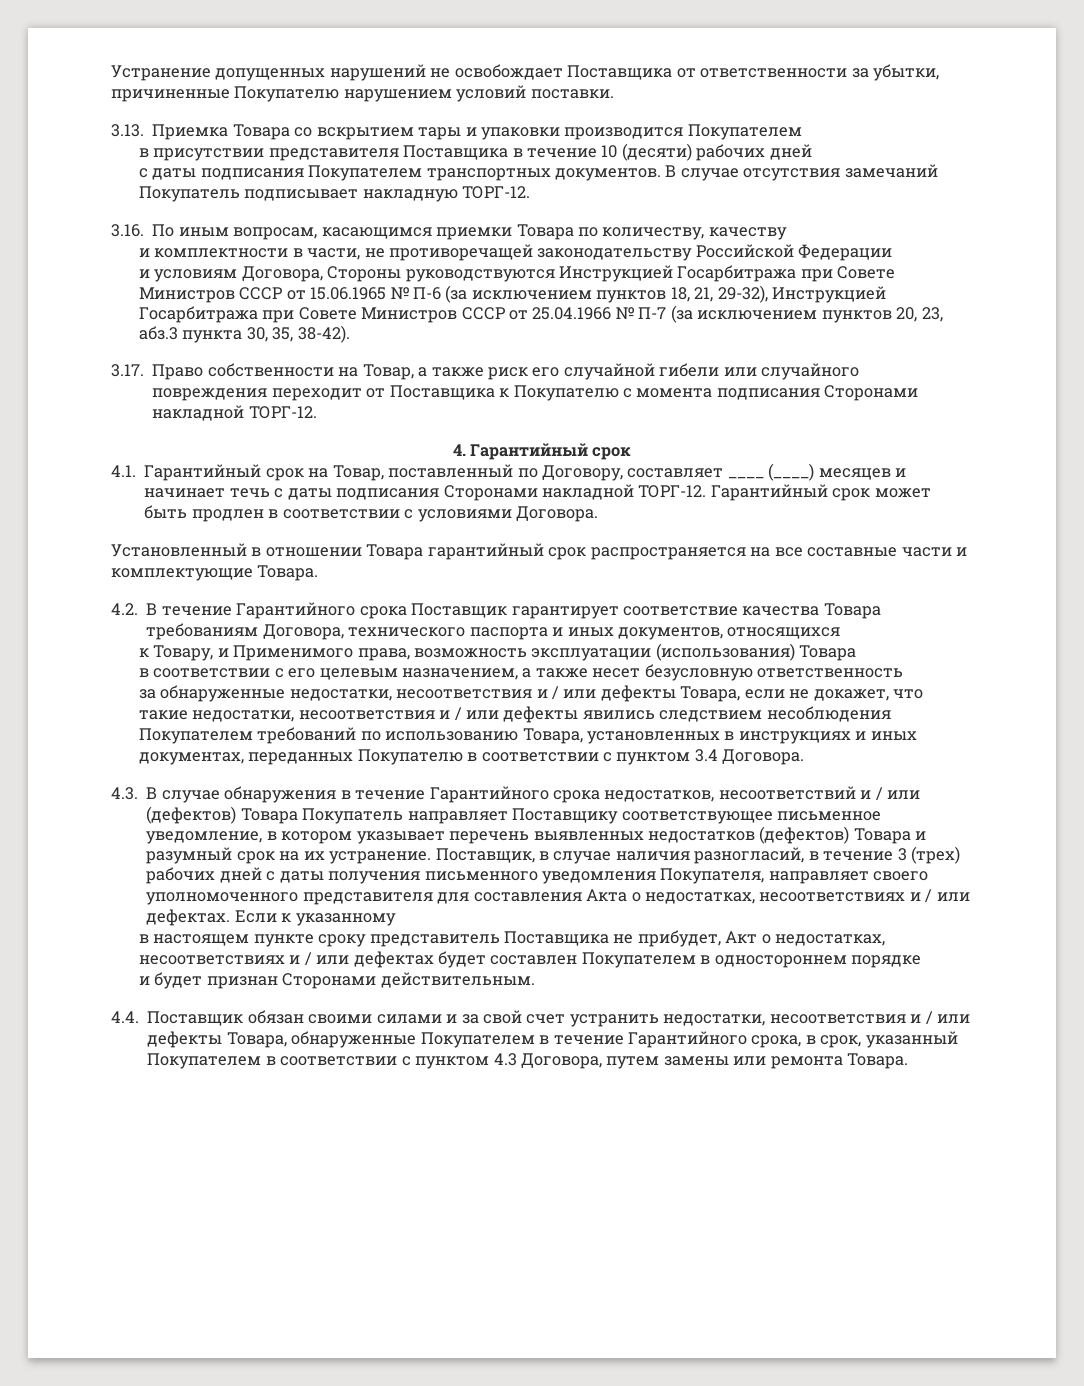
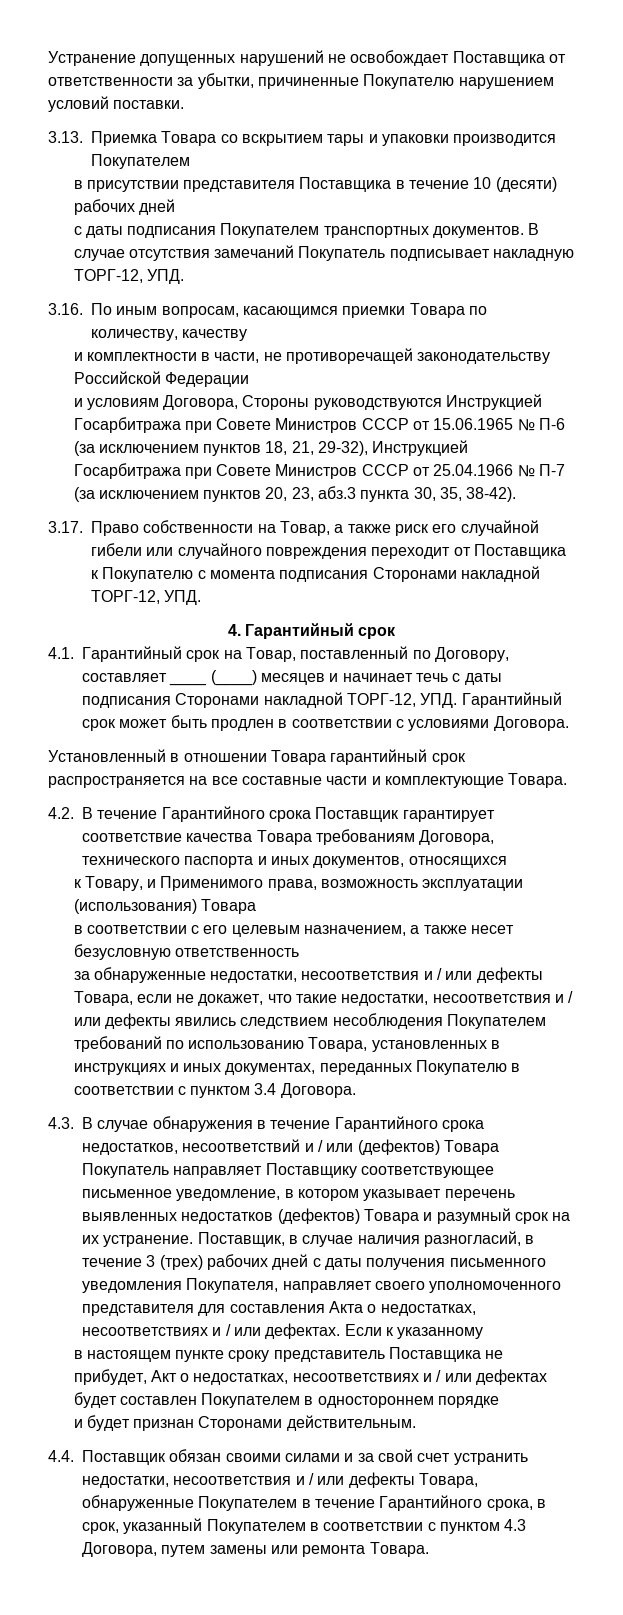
[462,186,531,199] ТОРГ-12. -> [73,269,184,284] ТОРГ-12, УПД.
[248,406,317,419] ТОРГ-12. -> [91,590,202,605] ТОРГ-12, УПД.
[638,485,707,498] ТОРГ-12. -> [346,693,458,708] ТОРГ-12, УПД.

